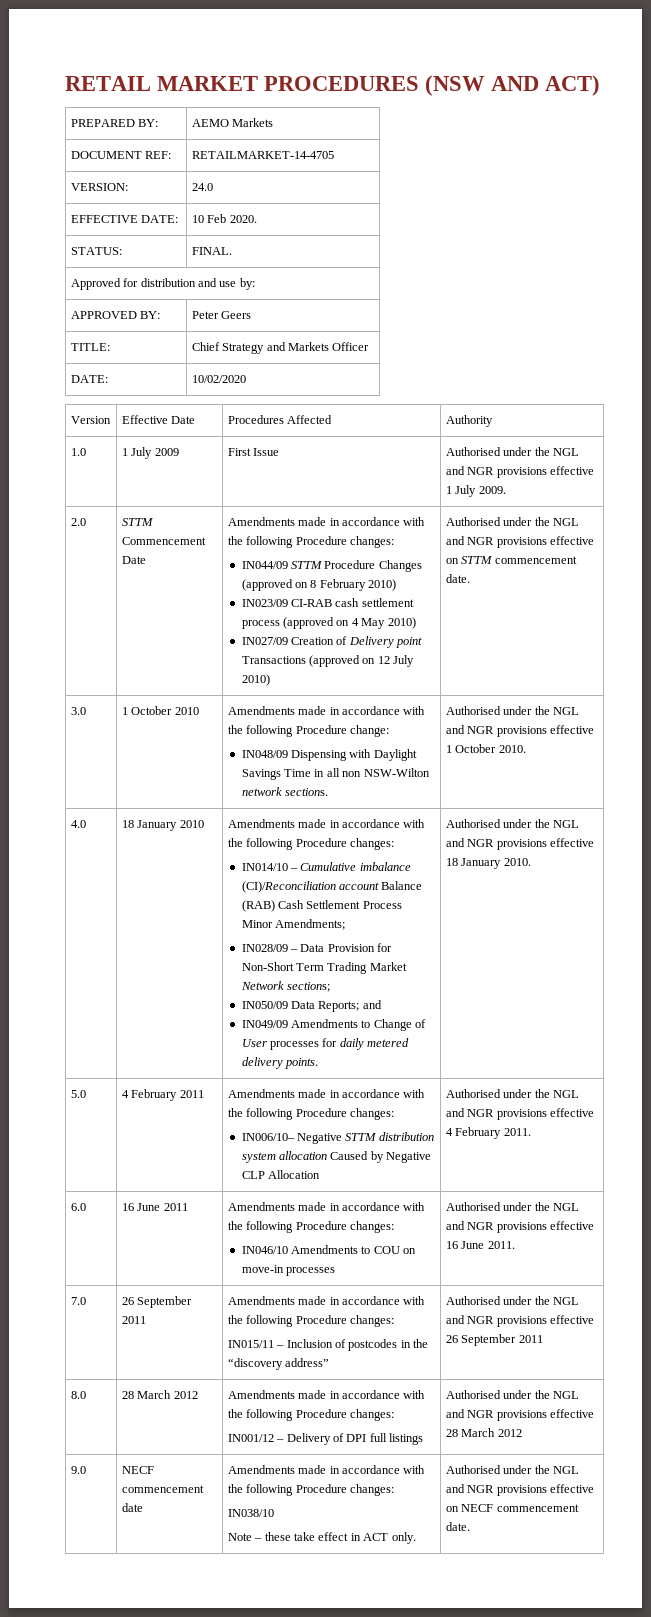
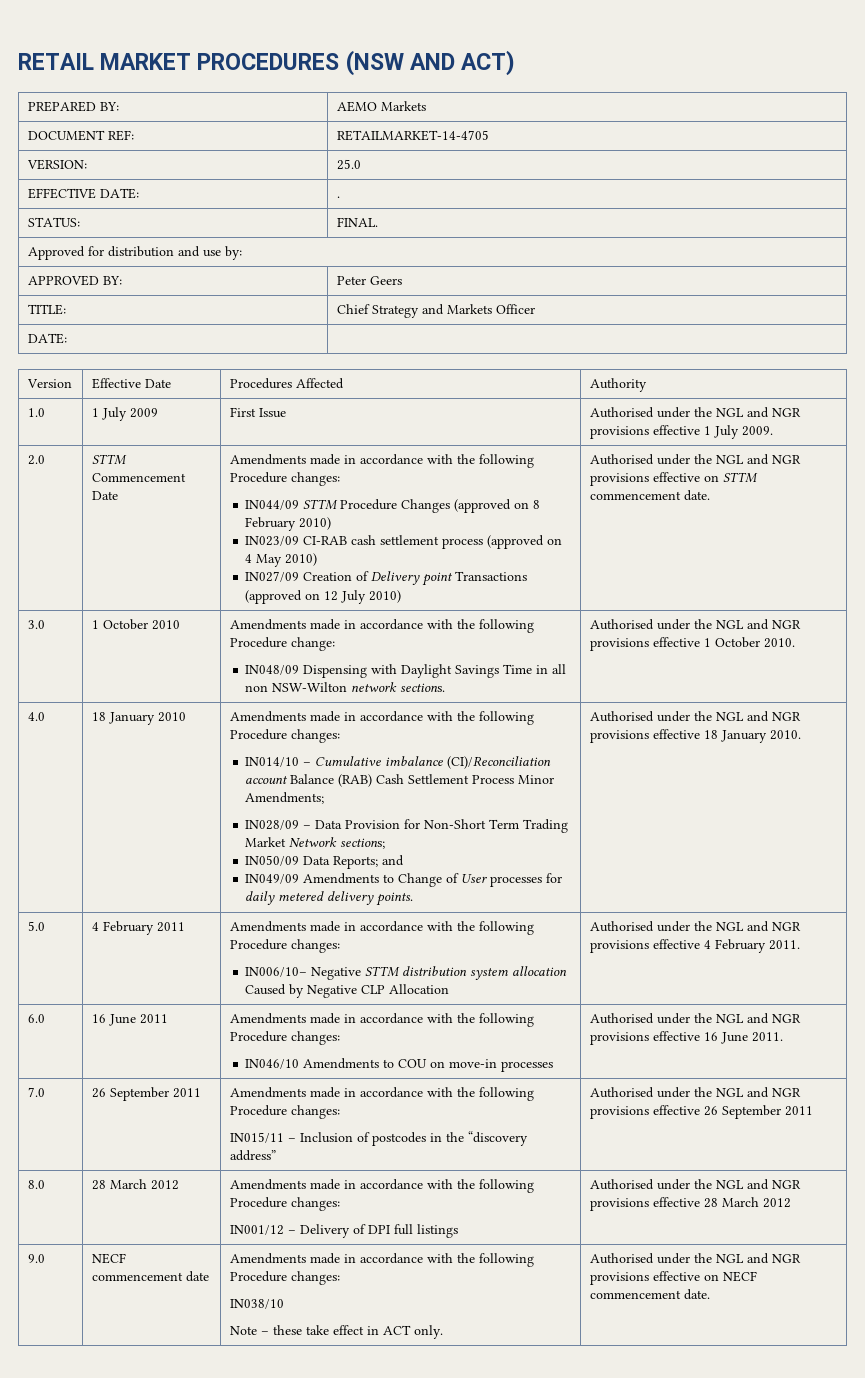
[191,183,213,191] 24.0 -> [336,159,361,170] 25.0
[191,214,257,223] 10 Feb 2020. -> [336,196,340,198] .
[191,375,246,383] 10/02/2020 -> (67, 338) none

